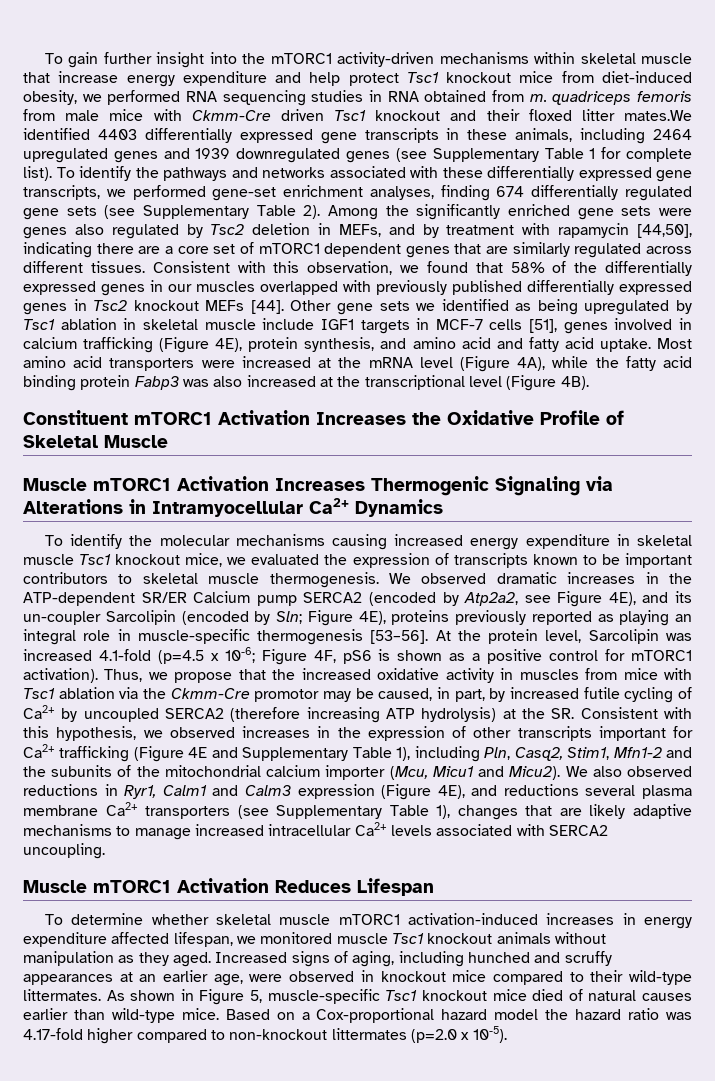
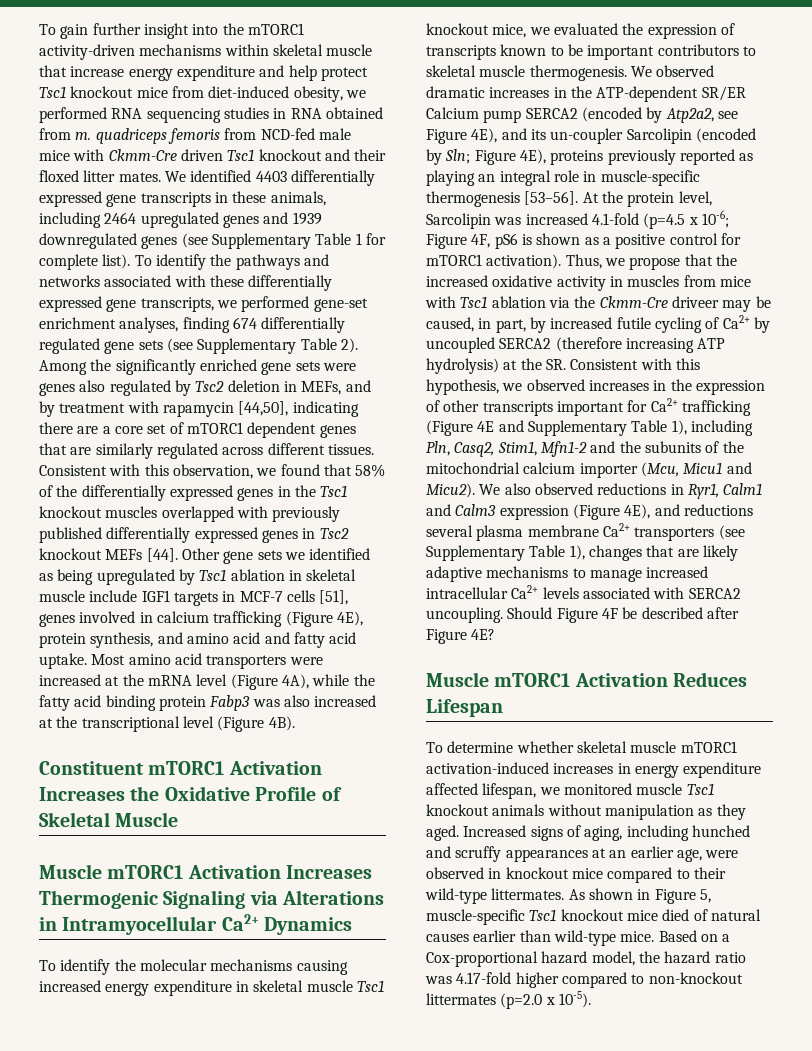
(55, 115) none -> [260,128,315,140] NCD-fed
[624,110,692,121] mates.We -> [118,171,186,182] mates. We
[168,284,192,292] our -> [294,485,348,497] [39,506,102,518] the Tsc1 knockout
[254,689,320,702] promotor -> [671,296,719,308] driveer
(105, 851) none -> [507,607,739,623] [426,629,496,644] Should Figure 4F be described after Figure 4E?
[494,1009,539,1020] model -> [591,951,635,966] model,

